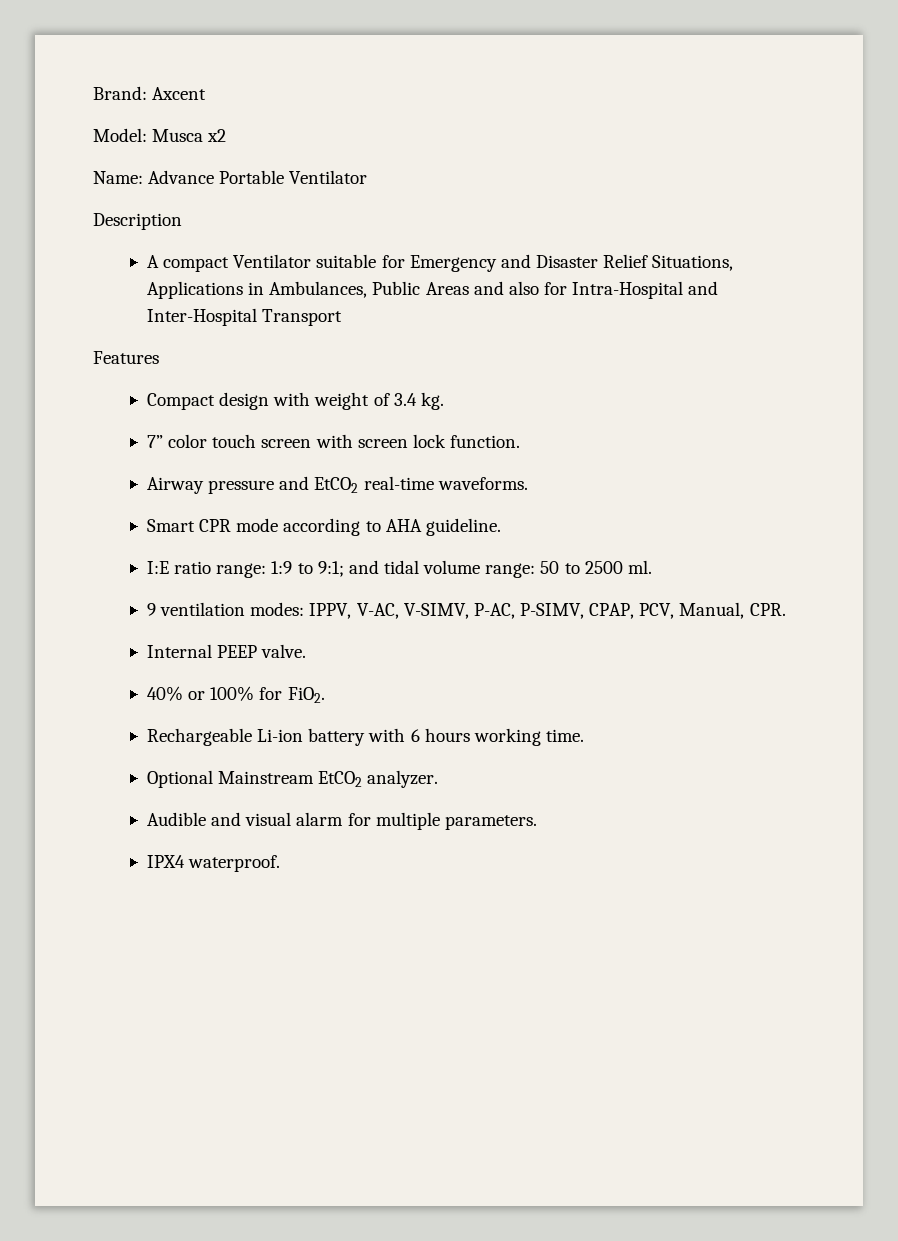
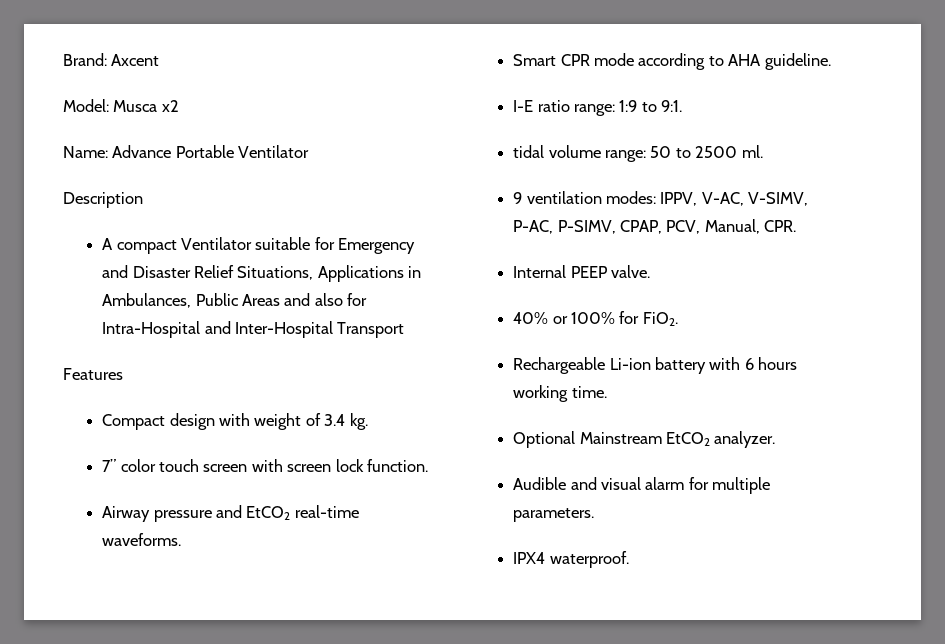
[147,561,170,574] I:E -> [513,100,534,112] I-E
[317,560,379,577] 9:1; and -> [661,100,683,112] 9:1. //

